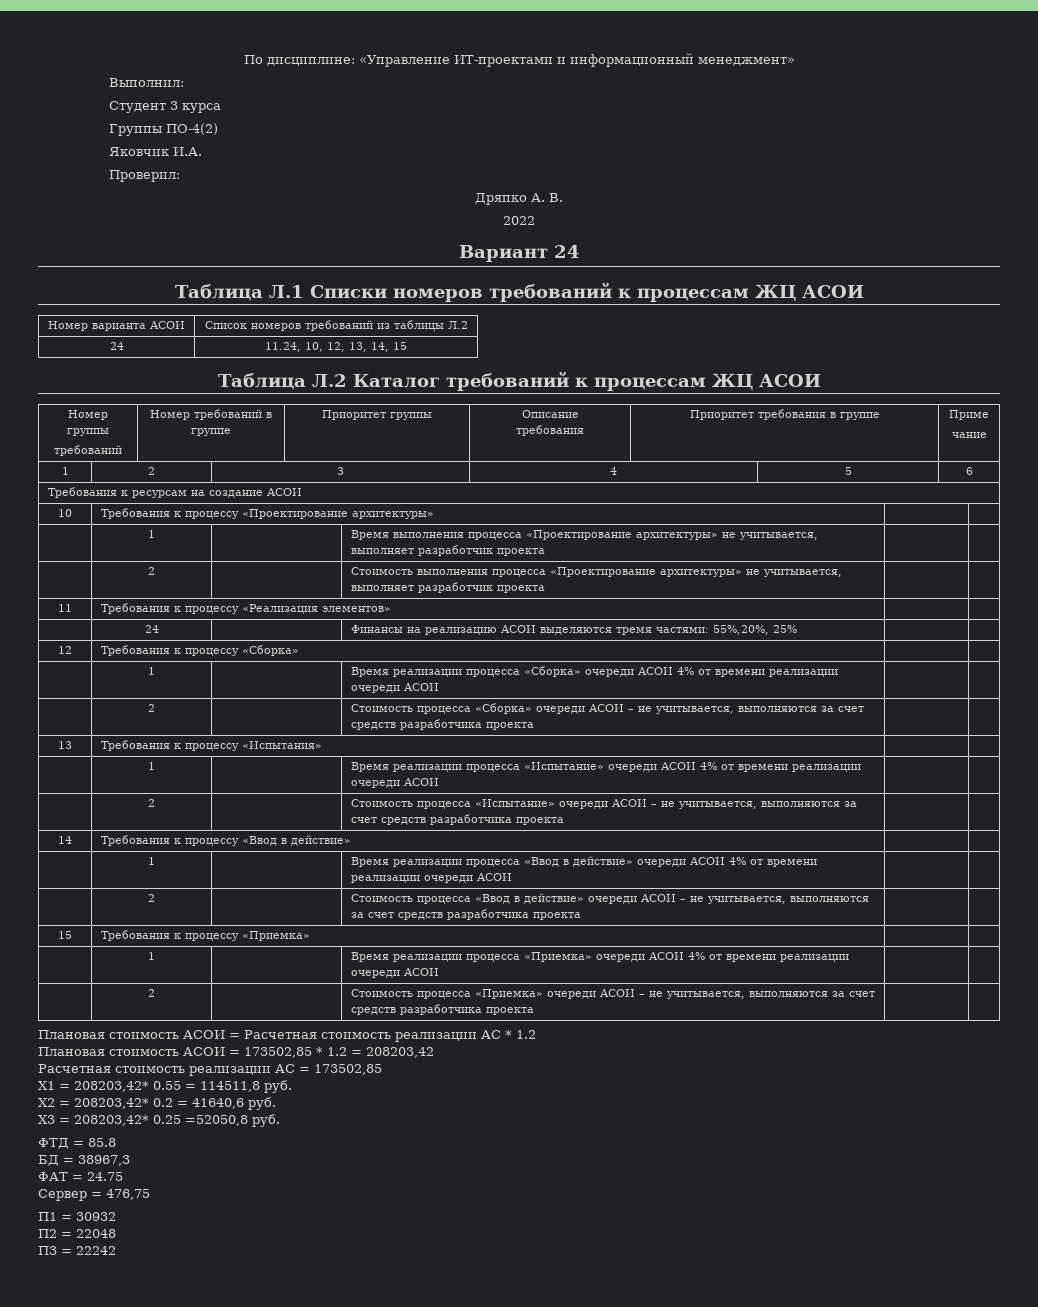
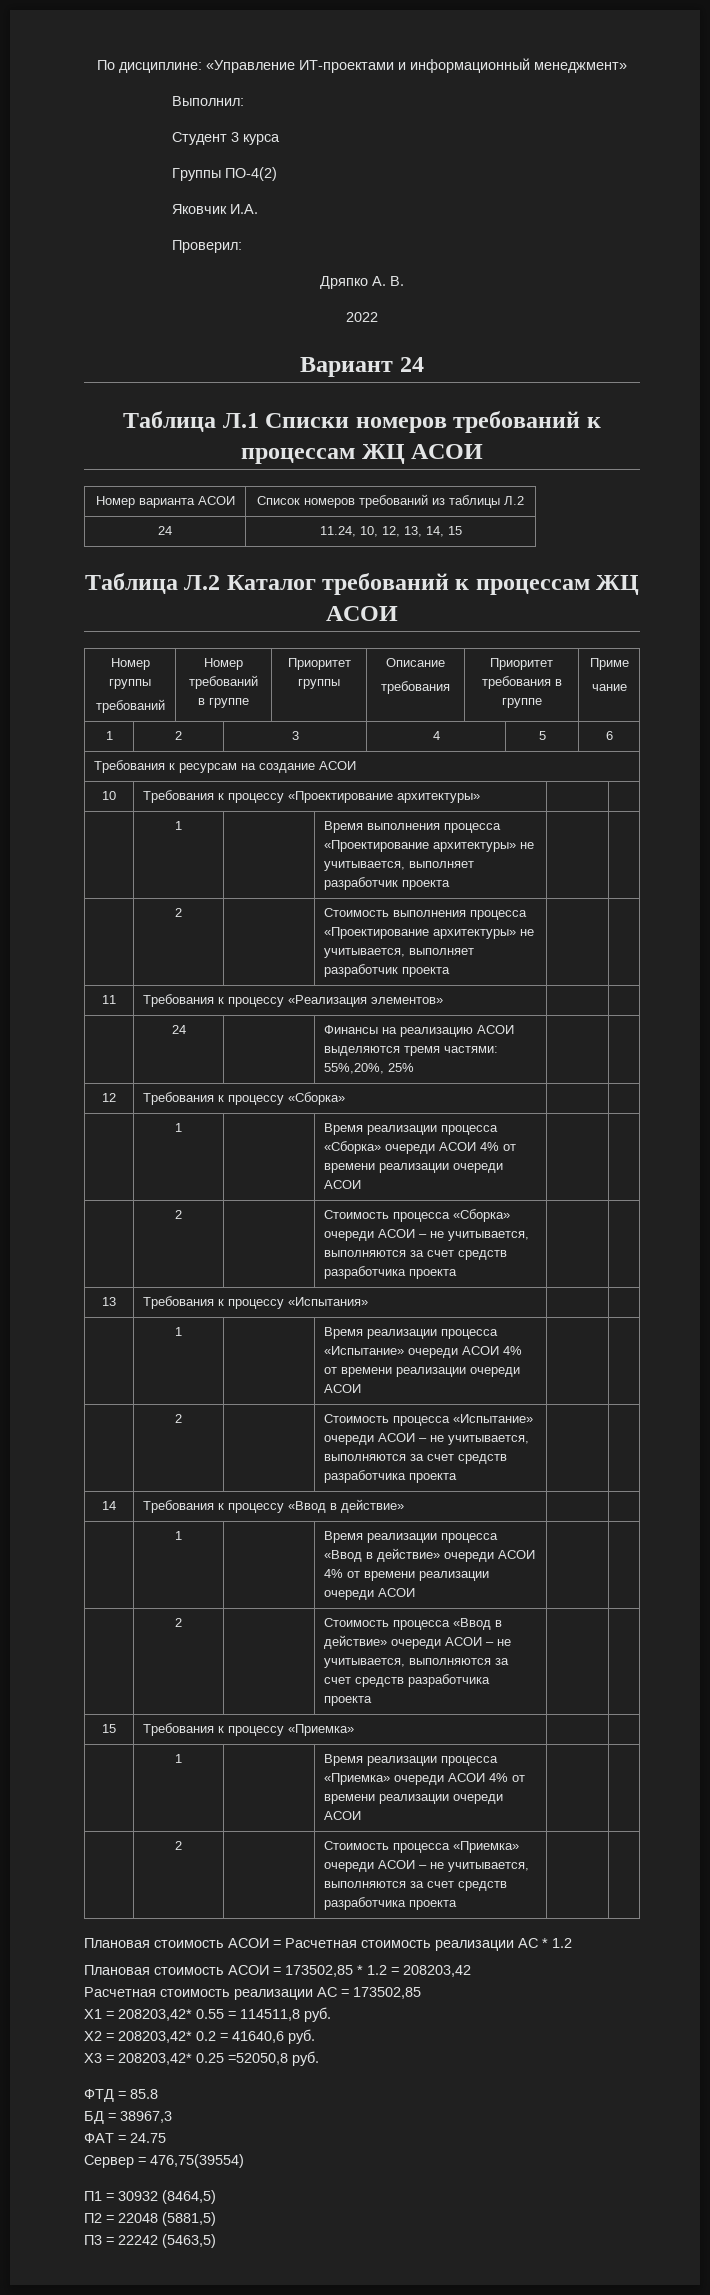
[106,1189,150,1200] 476,75 -> [150,2154,244,2168] 476,75(39554)
(116, 1216) none -> [162,2190,216,2204] (8464,5)
(116, 1233) none -> [162,2212,216,2226] (5881,5)
(116, 1250) none -> [162,2234,216,2248] (5463,5)

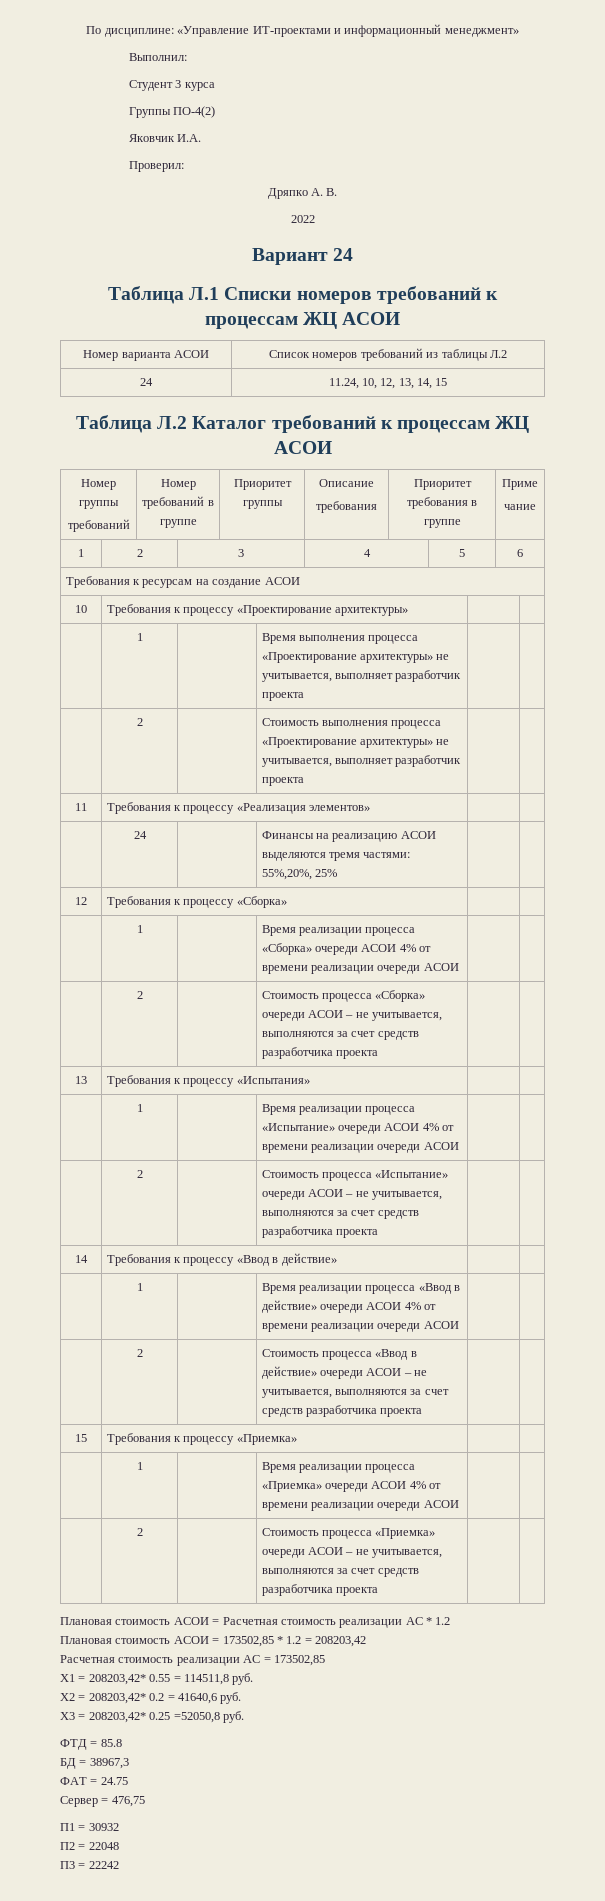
[150,2154,244,2168] 476,75(39554) -> [111,1796,145,1807] 476,75
[162,2190,216,2204] (8464,5) -> (119, 1827) none
[162,2212,216,2226] (5881,5) -> (119, 1846) none
[162,2234,216,2248] (5463,5) -> (119, 1865) none

